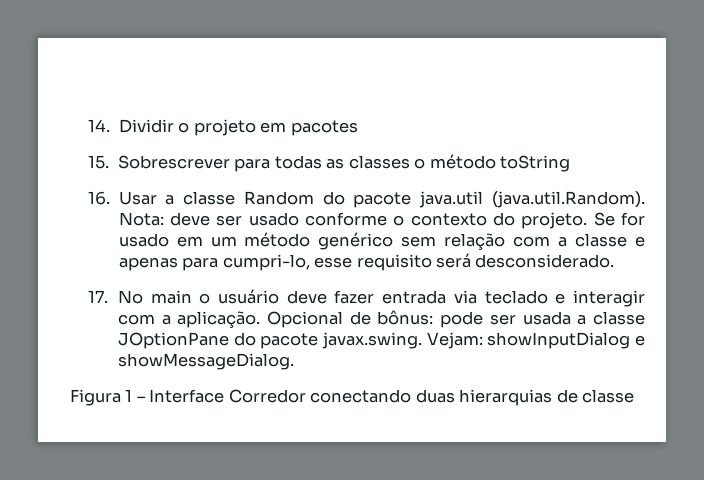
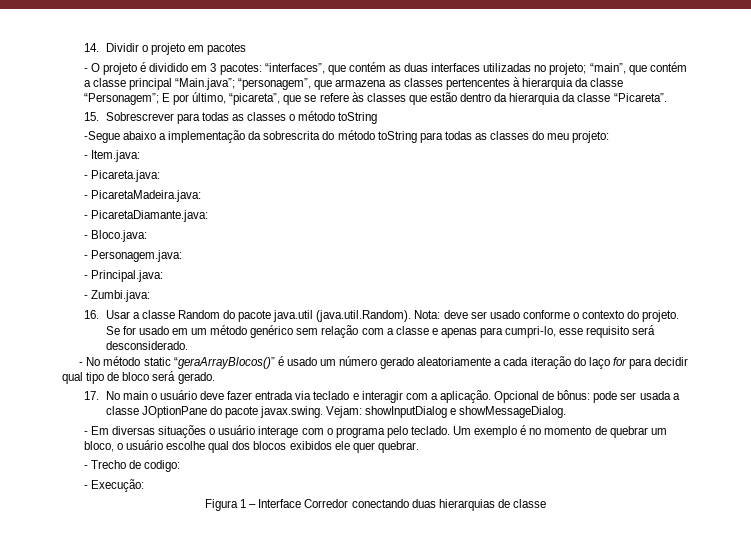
(358, 128) none -> [83,62,687,75] [83,77,624,90] [83,92,667,105] // - O projeto é dividido em 3 pacotes: “interfaces”, que contém as duas interfaces utilizadas no projeto; “main”, que contém a classe principal “Main.java”; “personagem”, que armazena as classes pertencentes à hierarquia da classe “Personagem”; E por último, “picareta”, que se refere às classes que estão dentro da hierarquia da classe “Picareta”.
(571, 163) none -> [83,130,610,143] [83,150,140,162] [83,170,160,182] [83,190,201,202] [83,210,208,222] [83,230,147,242] [83,250,182,262] [83,270,163,282] [83,290,150,302] // -Segue abaixo a implementação da sobrescrita do método toString para todas as classes do meu projeto: // - Item.java: // - Picareta.java: // - PicaretaMadeira.java: // - PicaretaDiamante.java: // - Bloco.java: // - Personagem.java: // - Principal.java: // - Zumbi.java:
(615, 261) none -> [79,356,689,369] [62,371,215,384] // - No método static “geraArrayBlocos()” é usado um número gerado aleatoriamente a cada iteração do laço for para decidir qual tipo de bloco será gerado.
(294, 361) none -> [83,425,667,438] [83,440,419,453] [83,460,181,472] [83,479,144,492] // - Em diversas situações o usuário interage com o programa pelo teclado. Um exemplo é no momento de quebrar um bloco, o usuário escolhe qual dos blocos exibidos ele quer quebrar. // - Trecho de codigo: // - Execução:

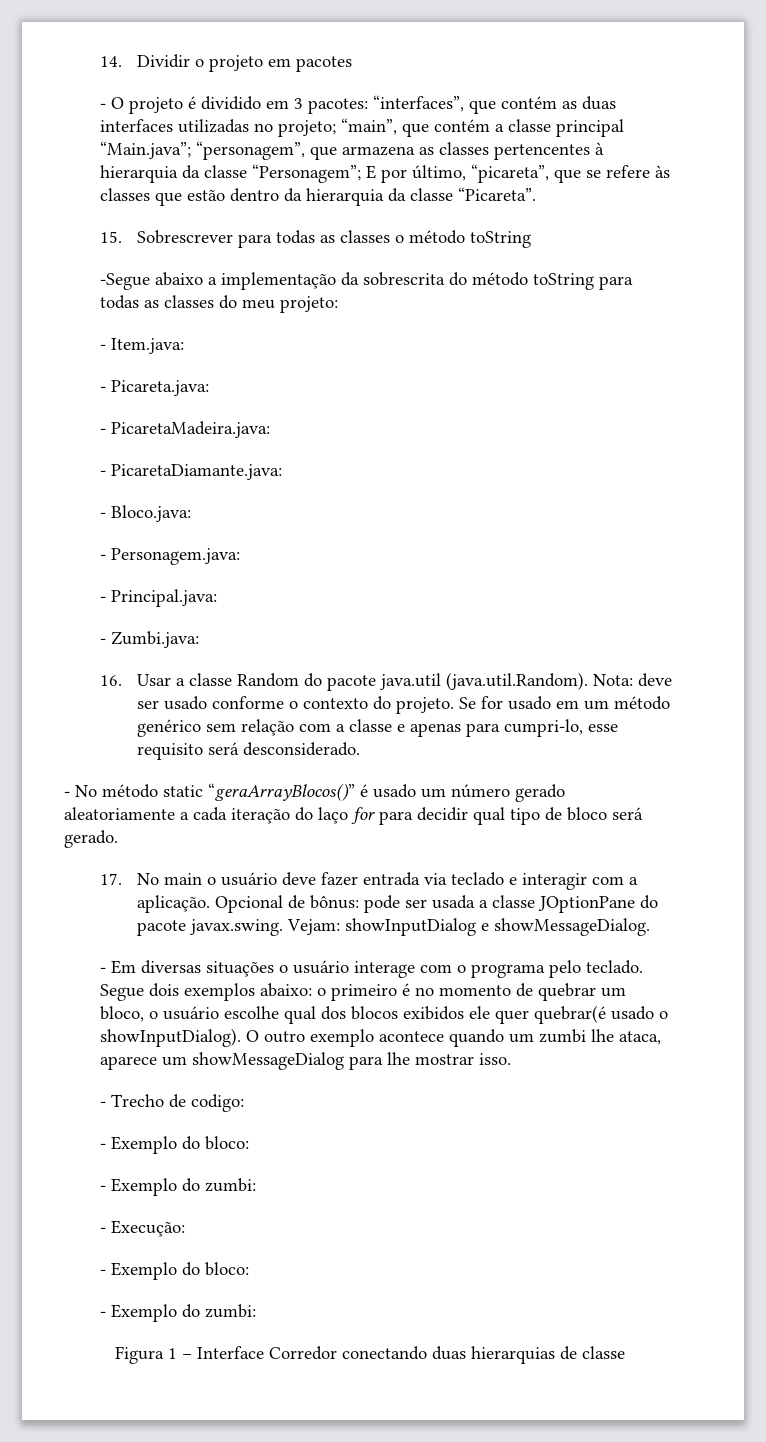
[453,426,518,438] Um exemplo -> [100,983,398,1001] Segue dois exemplos abaixo: o primeiro
[377,441,419,453] [83,460,181,472] [83,479,144,492] quebrar. // - Trecho de codigo: // - Execução: -> [534,1005,669,1024] [100,1028,662,1047] [100,1052,512,1070] [100,1094,245,1112] [100,1136,250,1154] [100,1178,257,1196] [100,1220,186,1237] [100,1262,250,1280] [100,1304,257,1322] quebrar(é usado o showInputDialog). O outro exemplo acontece quando um zumbi lhe ataca, aparece um showMessageDialog para lhe mostrar isso. // - Trecho de codigo: // - Exemplo do bloco: // - Exemplo do zumbi: // - Execução: // - Exemplo do bloco: // - Exemplo do zumbi:

